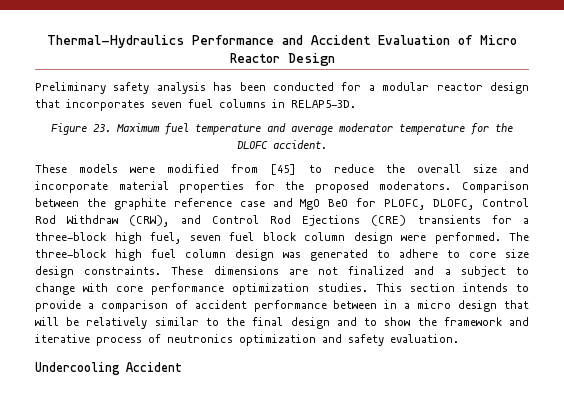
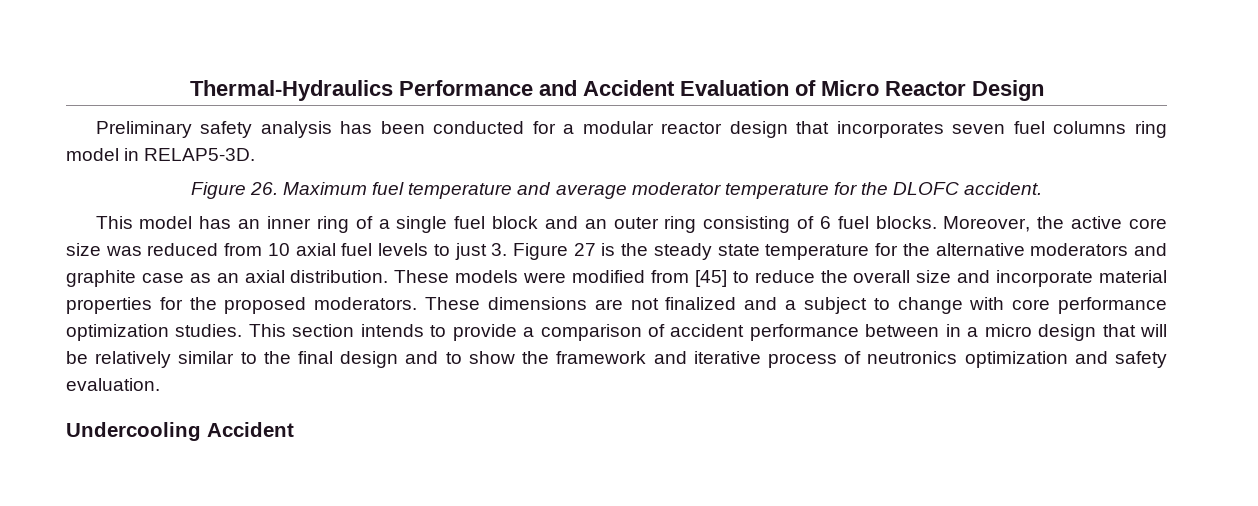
(266, 103) none -> [1135,121,1168,138] [66,148,119,161] ring model
[93,124,111,132] 23. -> [249,182,278,195] 26.
(327, 144) none -> [95,216,1167,233] [66,243,1168,260] [66,270,389,287] This model has an inner ring of a single fuel block and an outer ring consisting of 6 fuel blocks. Moreover, the active core size was reduced from 10 axial fuel levels to just 3. Figure 27 is the steady state temperature for the alternative moderators and graphite case as an axial distribution.
[462,181,529,193] [35,198,530,210] [35,215,529,227] [35,232,529,244] [35,249,529,261] [35,266,162,278] Comparison between the graphite reference case and MgO BeO for PLOFC, DLOFC, Control Rod Withdraw (CRW), and Control Rod Ejections (CRE) transients for a three-block high fuel, seven fuel block column design were performed. The three-block high fuel column design was generated to adhere to core size design constraints. -> (418, 303) none

